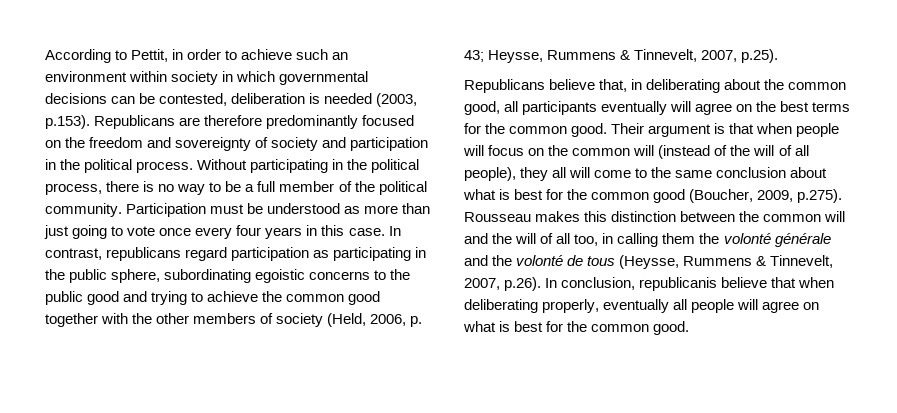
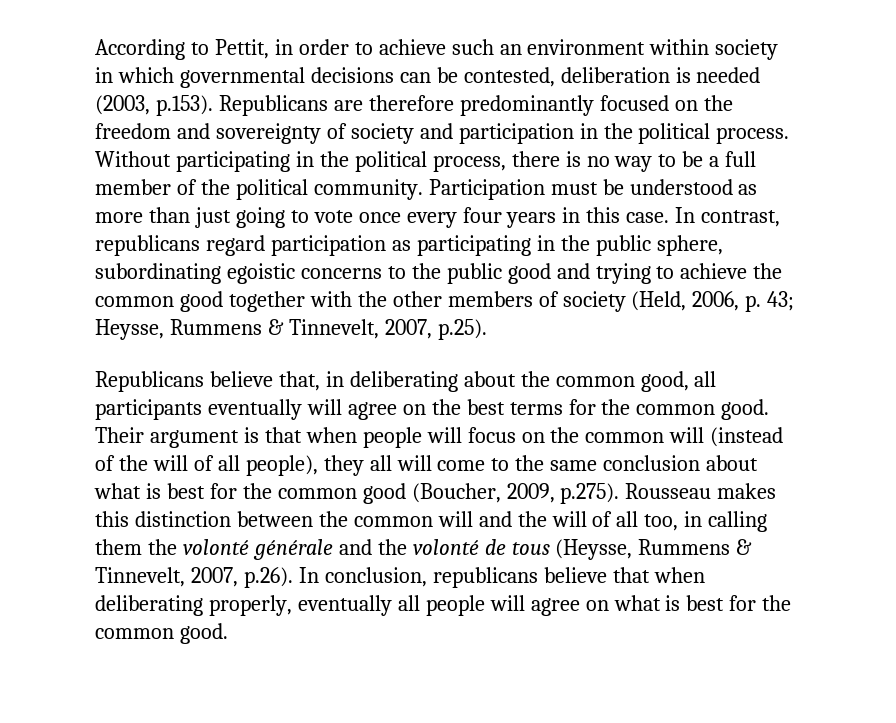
[639,277,718,291] republicanis -> [432,567,538,588] republicans

